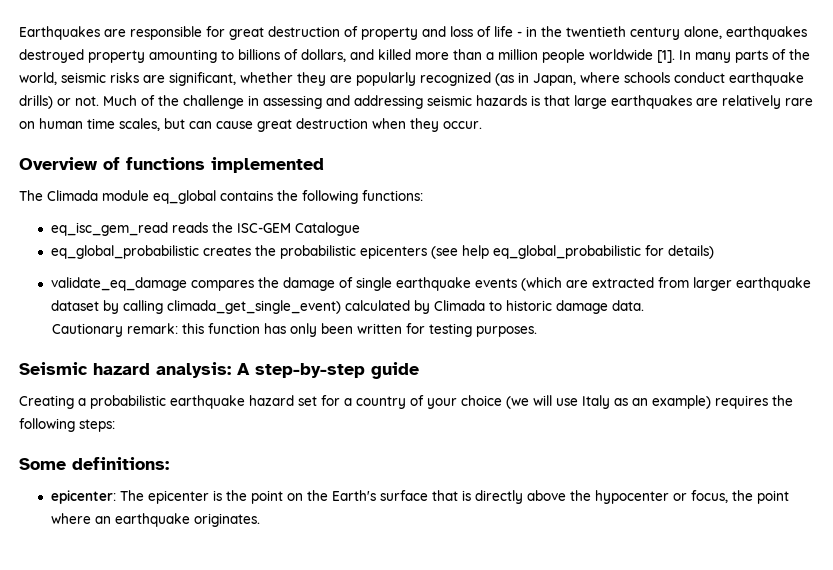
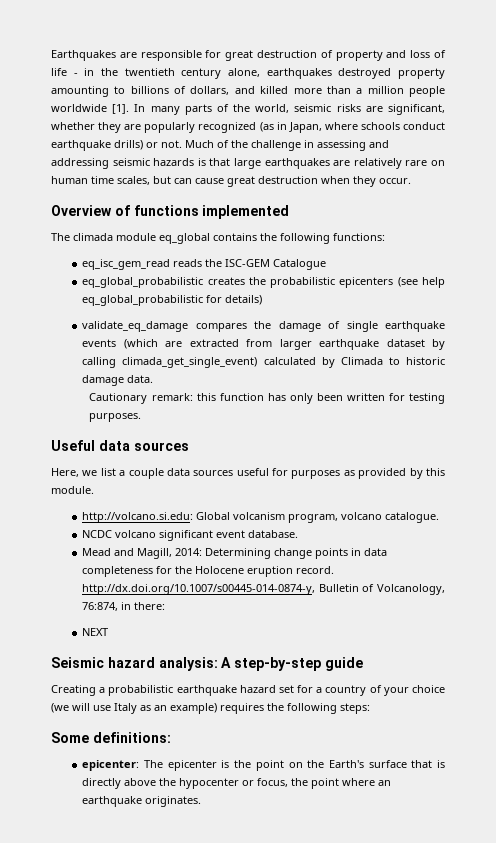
[47,190,98,201] Climada -> [73,233,113,241] climada
(538, 331) none -> [51,440,189,451] [51,468,445,479] [51,486,94,494] [82,512,440,523] [82,530,299,541] [82,548,388,559] [82,566,335,577] [82,584,445,595] [82,602,166,611] [82,628,109,636] // Useful data sources // Here, we list a couple data sources useful for purposes as provided by this module. // http://volcano.si.edu: Global volcanism program, volcano catalogue. // NCDC volcano significant event database. // Mead and Magill, 2014: Determining change points in data completeness for the Holocene eruption record. http://dx.doi.org/10.1007/s00445-014-0874-y, Bulletin of Volcanology, 76:874, in there: // NEXT

